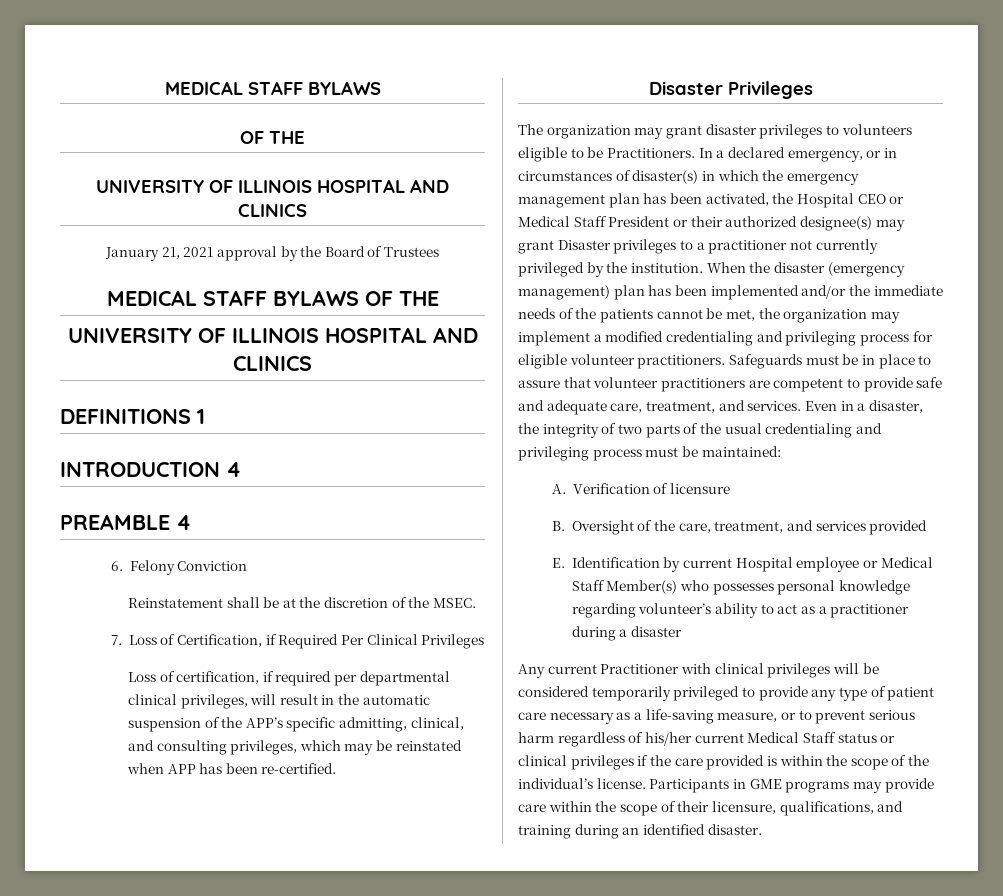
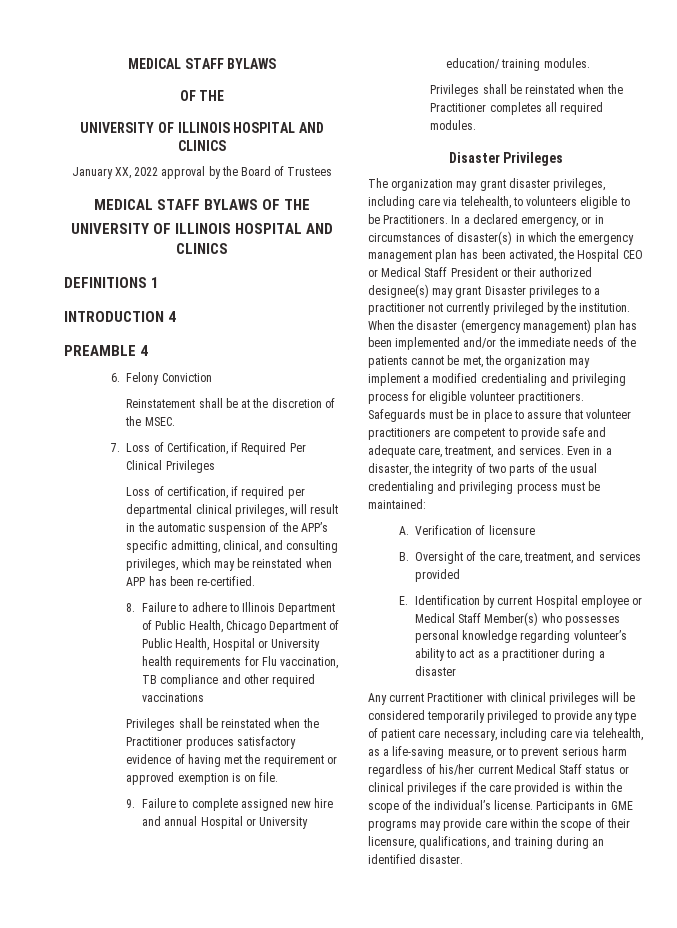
[161,247,214,259] 21, 2021 -> [114,167,159,179] XX, 2022
(337, 768) none -> [126,602,336,615] [142,620,340,633] [142,638,321,651] [142,656,339,669] [142,674,316,687] [142,693,205,702] [126,718,319,731] [126,736,296,749] [126,754,337,767] [126,772,279,785] [126,798,334,811] [142,816,309,829] [446,58,590,71] [430,84,623,97] [430,102,604,115] [430,120,477,130] // 8. Failure to adhere to Illinois Department of Public Health, Chicago Department of Public Health, Hospital or University health requirements for Flu vaccination, TB compliance and other required vaccinations // Privileges shall be reinstated when the Practitioner produces satisfactory evidence of having met the requirement or approved exemption is on file. // 9. Failure to complete assigned new hire and annual Hospital or University education/ training modules. // Privileges shall be reinstated when the Practitioner completes all required modules.
[759,124,823,139] privileges -> [553,178,606,191] [368,196,511,209] privileges, including care via telehealth,
[549,712,614,724] necessary -> [443,728,643,741] necessary, including care via telehealth,

